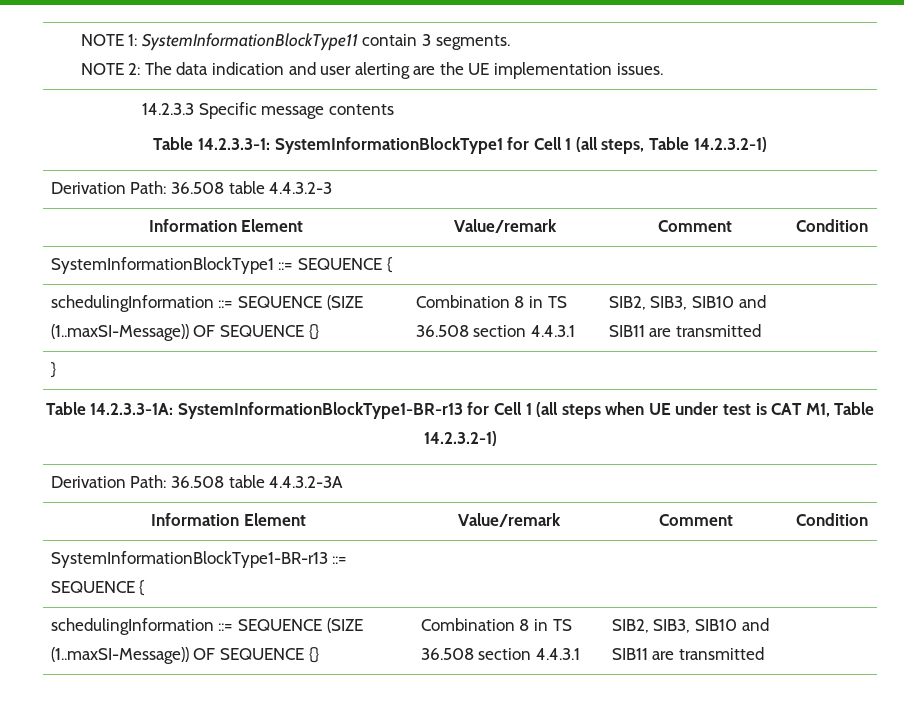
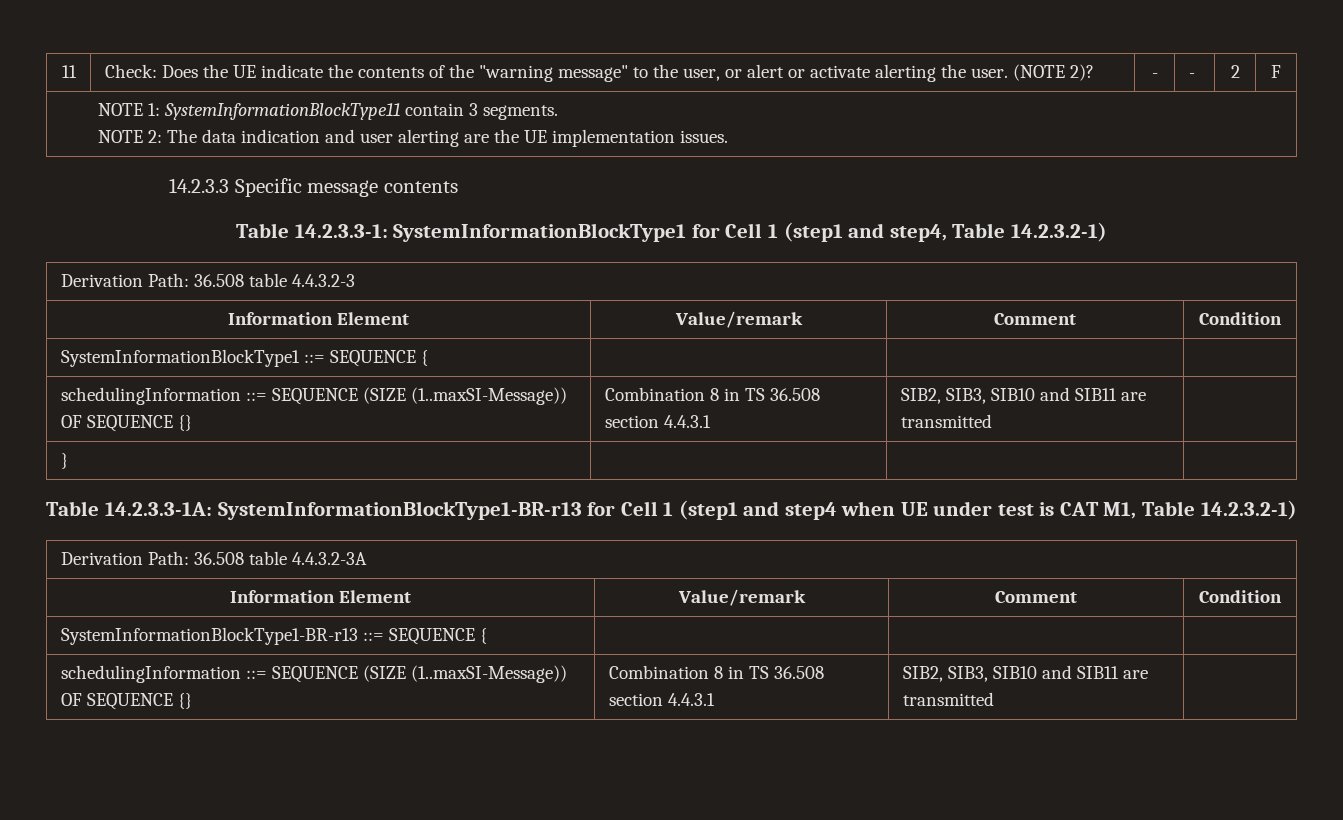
(80, 40) none -> [61,65,77,78] [104,64,1094,82] [1151,73,1158,78] [1188,73,1195,78] [1230,65,1240,78] [1271,65,1281,78] 11 | Check: Does the UE indicate the contents of the "warning message" to the user, or alert or activate alerting the user. (NOTE 2)? | - | - | 2 | F //
[575,137,645,154] (all steps, -> [783,222,947,242] (step1 and step4,
[536,402,601,419] (all steps -> [678,500,837,520] (step1 and step4

